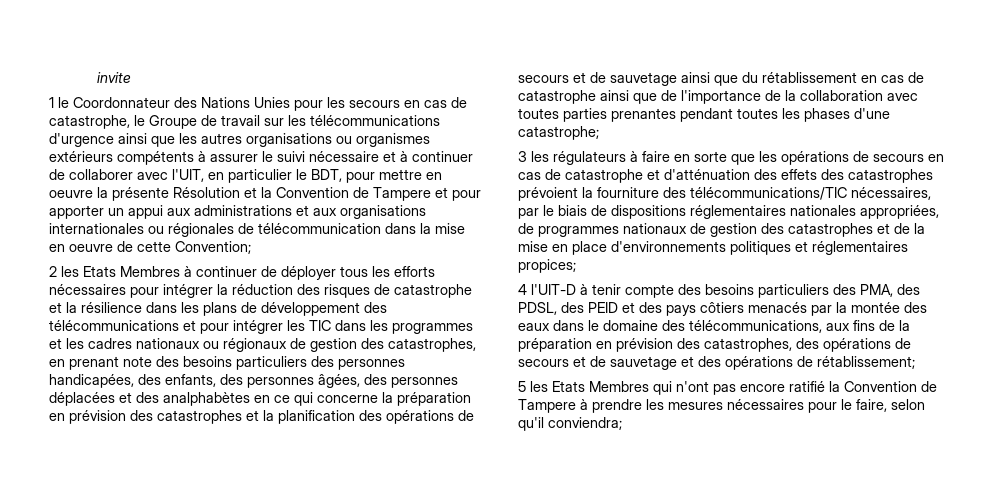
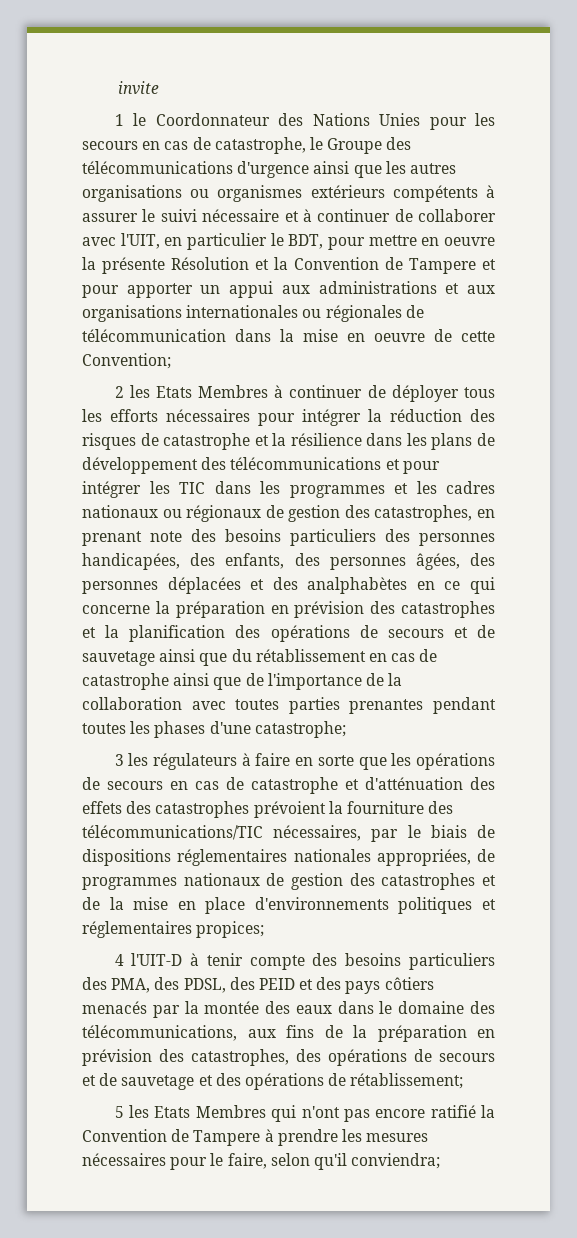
[201,115,306,126] de travail sur les -> [386,137,412,150] des

